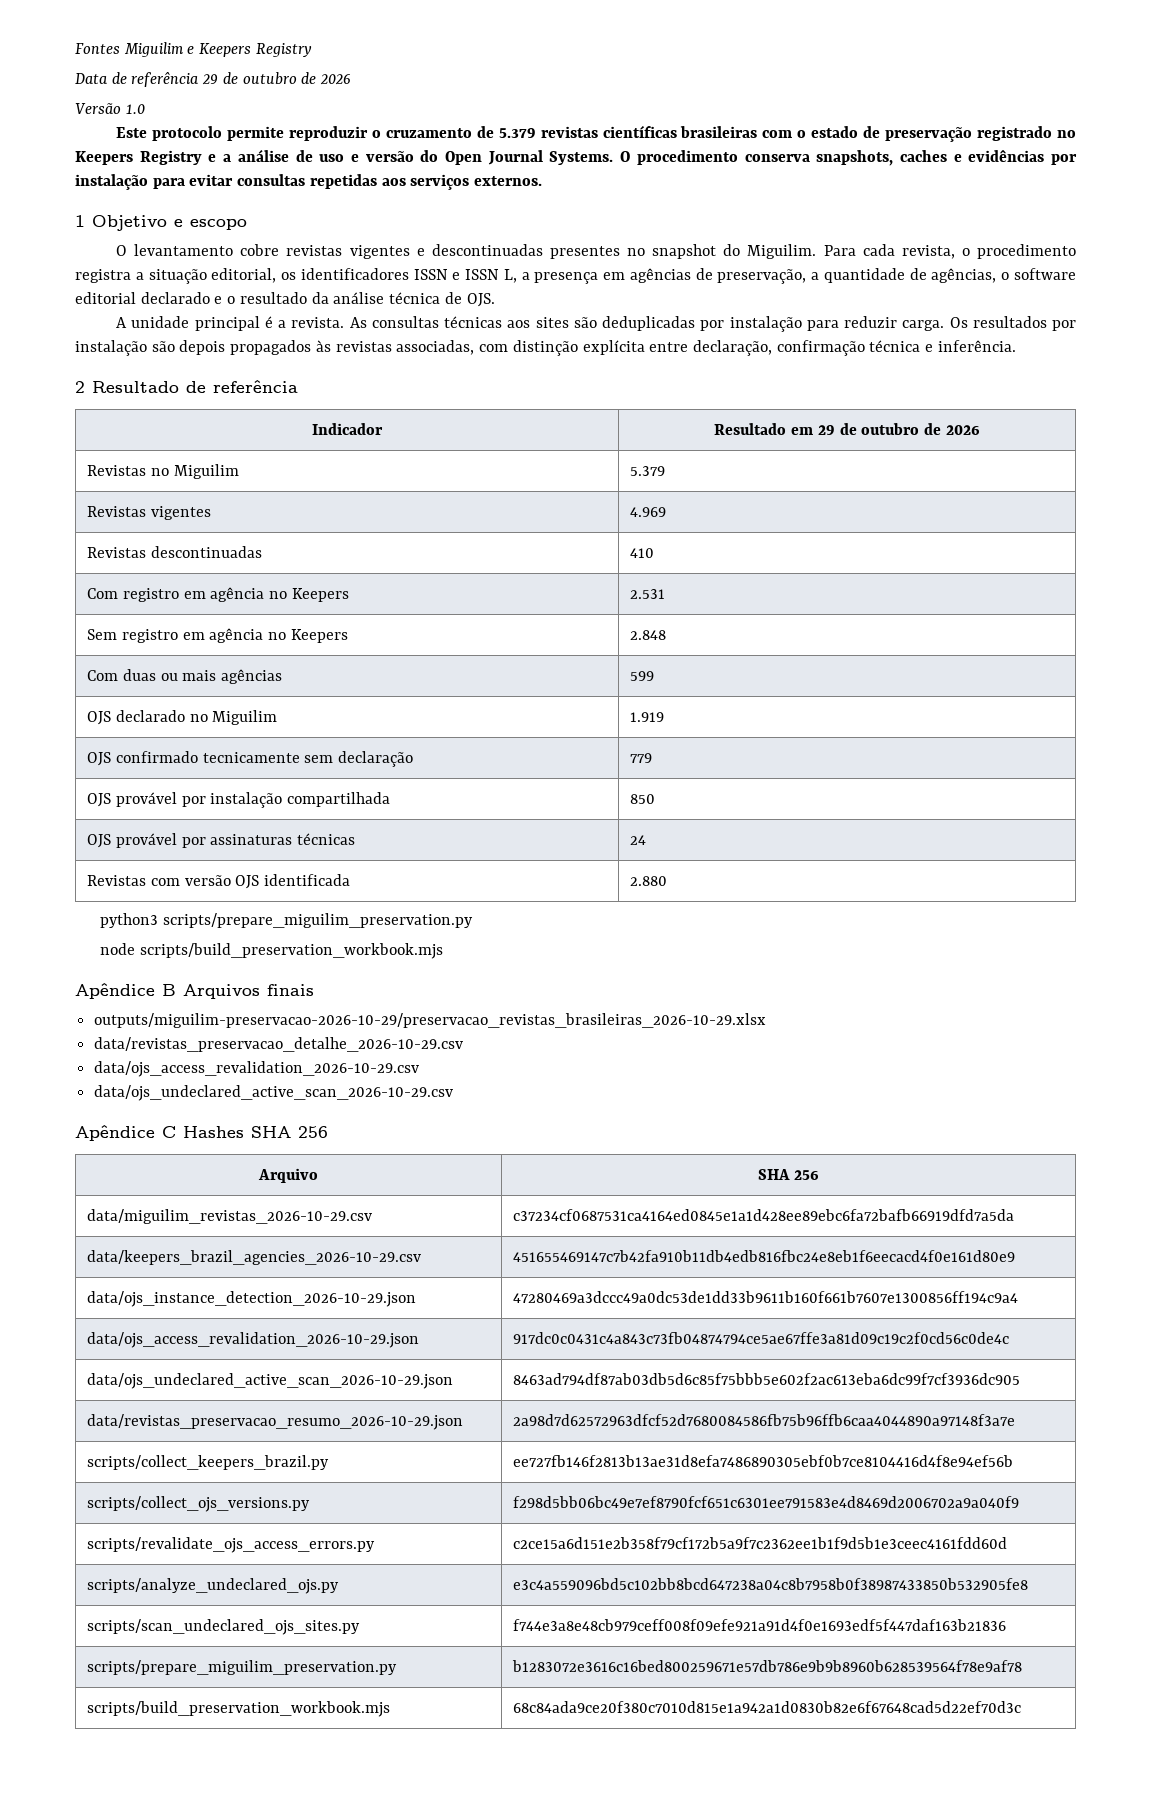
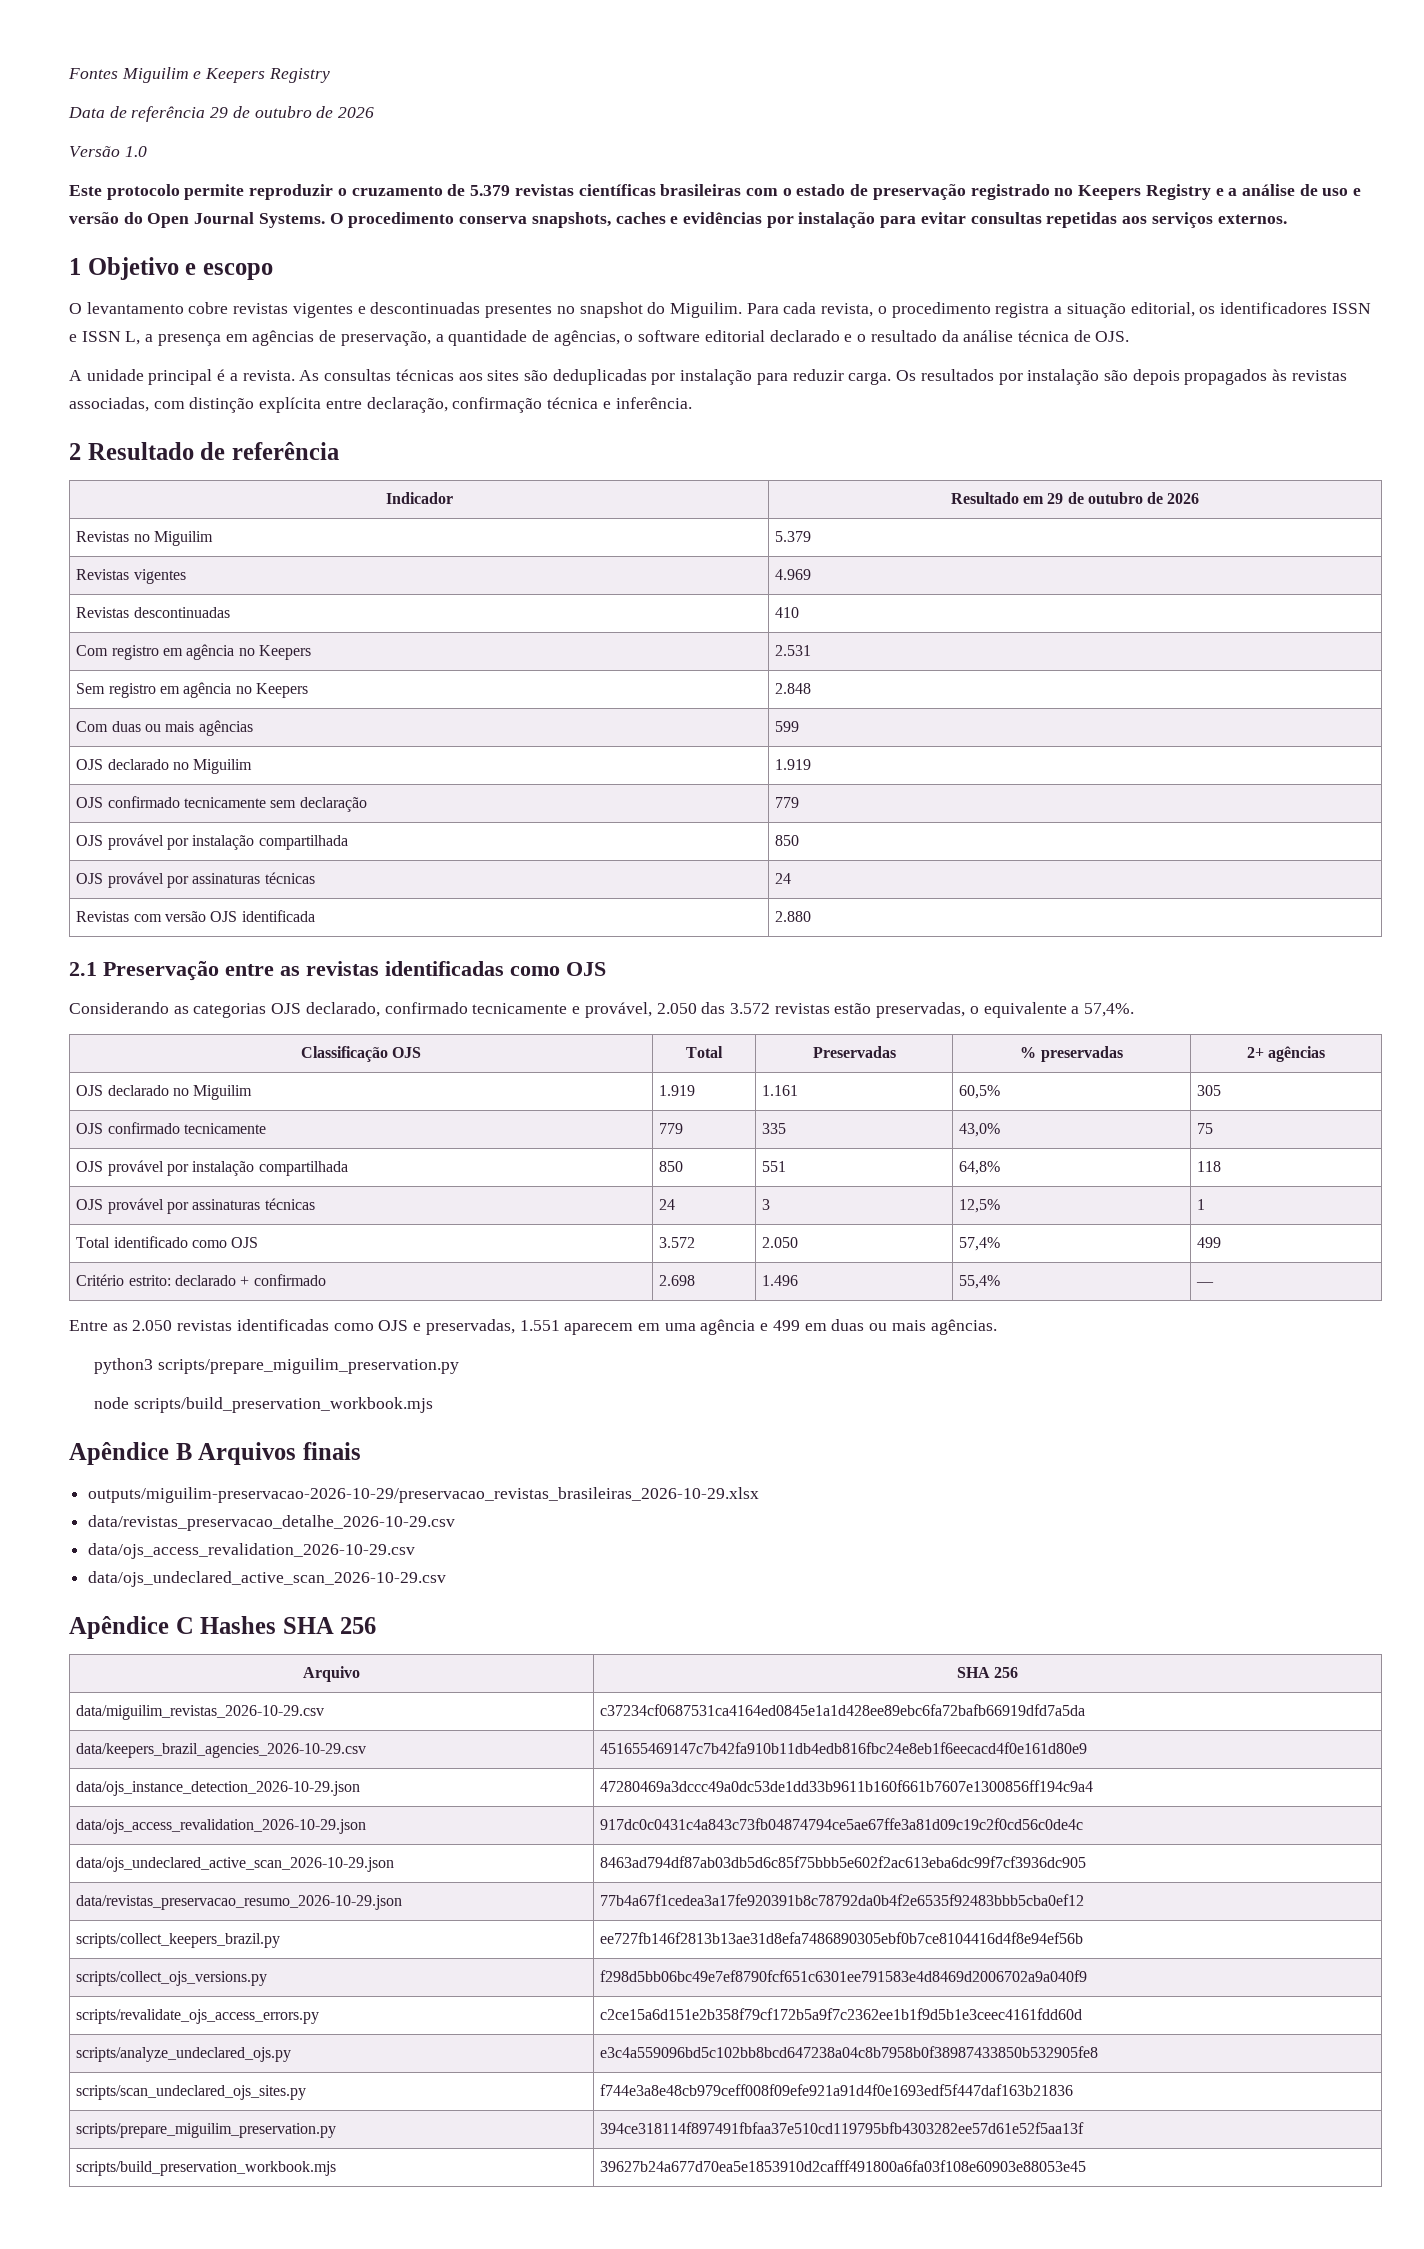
(668, 881) none -> [69,961,606,981] [69,1002,1135,1018] [300,1046,422,1062] [686,1046,723,1058] [812,1046,896,1058] [1020,1046,1123,1062] [1246,1046,1326,1062] [76,1085,253,1100] [659,1085,696,1096] [762,1085,799,1096] [959,1085,1001,1099] [1197,1085,1222,1096] [76,1122,266,1134] [659,1123,684,1134] [762,1123,787,1134] [959,1123,1001,1137] [1197,1123,1214,1134] [76,1160,348,1176] [659,1161,684,1172] [762,1161,787,1172] [959,1161,1001,1175] [1197,1161,1222,1172] [76,1198,315,1214] [659,1199,676,1210] [762,1199,771,1210] [959,1199,1001,1213] [1197,1199,1206,1210] [76,1236,259,1248] [659,1237,696,1248] [762,1237,799,1248] [959,1237,1001,1251] [1197,1237,1222,1248] [76,1274,326,1286] [659,1275,696,1286] [762,1275,799,1286] [959,1275,1001,1289] [1196,1282,1215,1286] [69,1319,997,1335] // 2.1 Preservação entre as revistas identificadas como OJS // Considerando as categorias OJS declarado, confirmado tecnicamente e provável, 2.050 das 3.572 revistas estão preservadas, o equivalente a 57,4%. // Classificação OJS | Total | Preservadas | % preservadas | 2+ agências // OJS declarado no Miguilim | 1.919 | 1.161 | 60,5% | 305 // OJS confirmado tecnicamente | 779 | 335 | 43,0% | 75 // OJS provável por instalação compartilhada | 850 | 551 | 64,8% | 118 // OJS provável por assinaturas técnicas | 24 | 3 | 12,5% | 1 // Total identificado como OJS | 3.572 | 2.050 | 57,4% | 499 // Critério estrito: declarado + confirmado | 2.698 | 1.496 | 55,4% | — // Entre as 2.050 revistas identificadas como OJS e preservadas, 1.551 aparecem em uma agência e 499 em duas ou mais agências.
[513,1414,1016,1426] 2a98d7d62572963dfcf52d7680084586fb75b96ffb6caa4044890a97148f3a7e -> [600,1894,1085,1906] 77b4a67f1cedea3a17fe920391b8c78792da0b4f2e6535f92483bbb5cba0ef12
[512,1660,1023,1672] b1283072e3616c16bed800259671e57db786e9b9b8960b628539564f78e9af78 -> [600,2122,1085,2134] 394ce318114f897491fbfaa37e510cd119795bfb4303282ee57d61e52f5aa13f
[513,1701,1022,1713] 68c84ada9ce20f380c7010d815e1a942a1d0830b82e6f67648cad5d22ef70d3c -> [600,2160,1087,2172] 39627b24a677d70ea5e1853910d2cafff491800a6fa03f108e60903e88053e45

